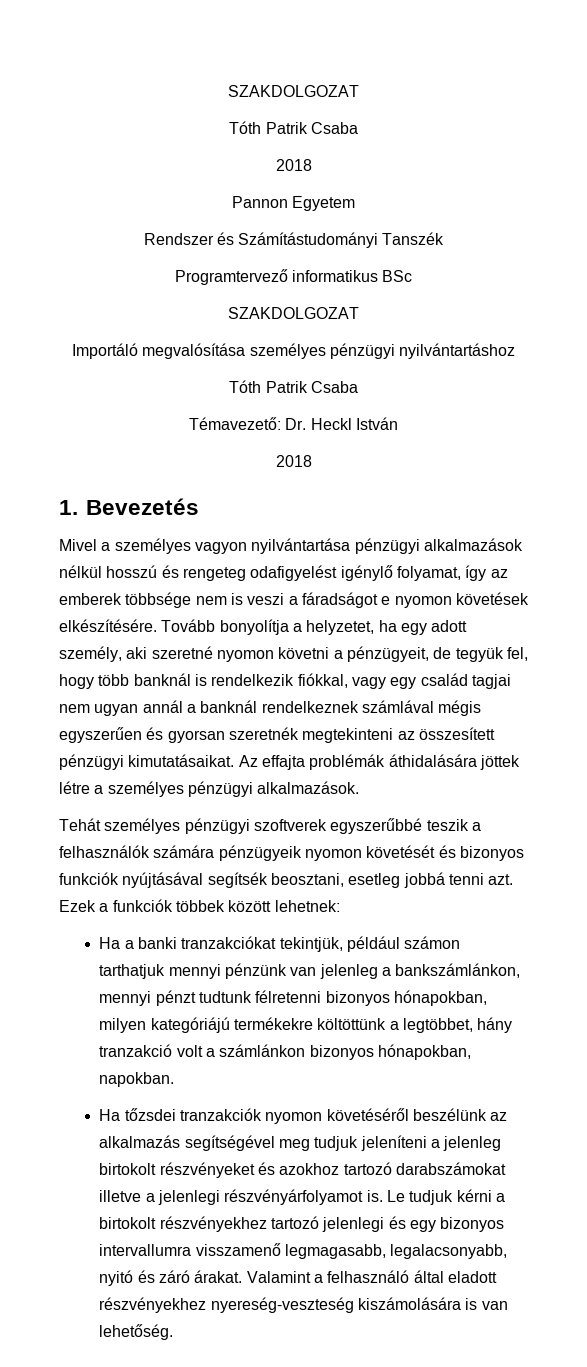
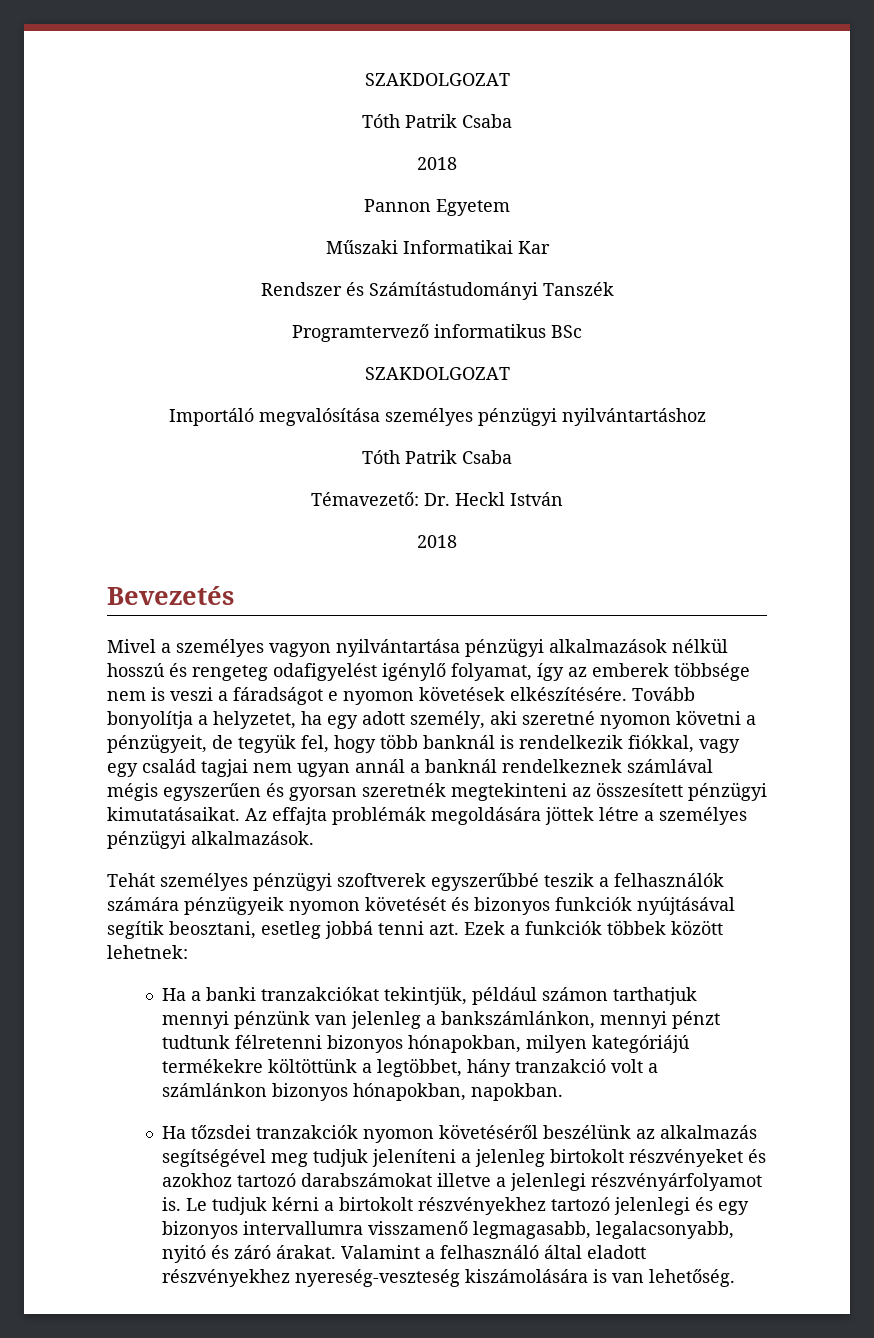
(356, 203) none -> [325,240,550,254] // Műszaki Informatikai Kar
[59,500,78,515] 1. -> (457, 541) none
[388,754,477,767] áthidalására -> [431,807,541,825] megoldására
[207,872,268,888] segítsék -> [107,921,164,939] segítik

